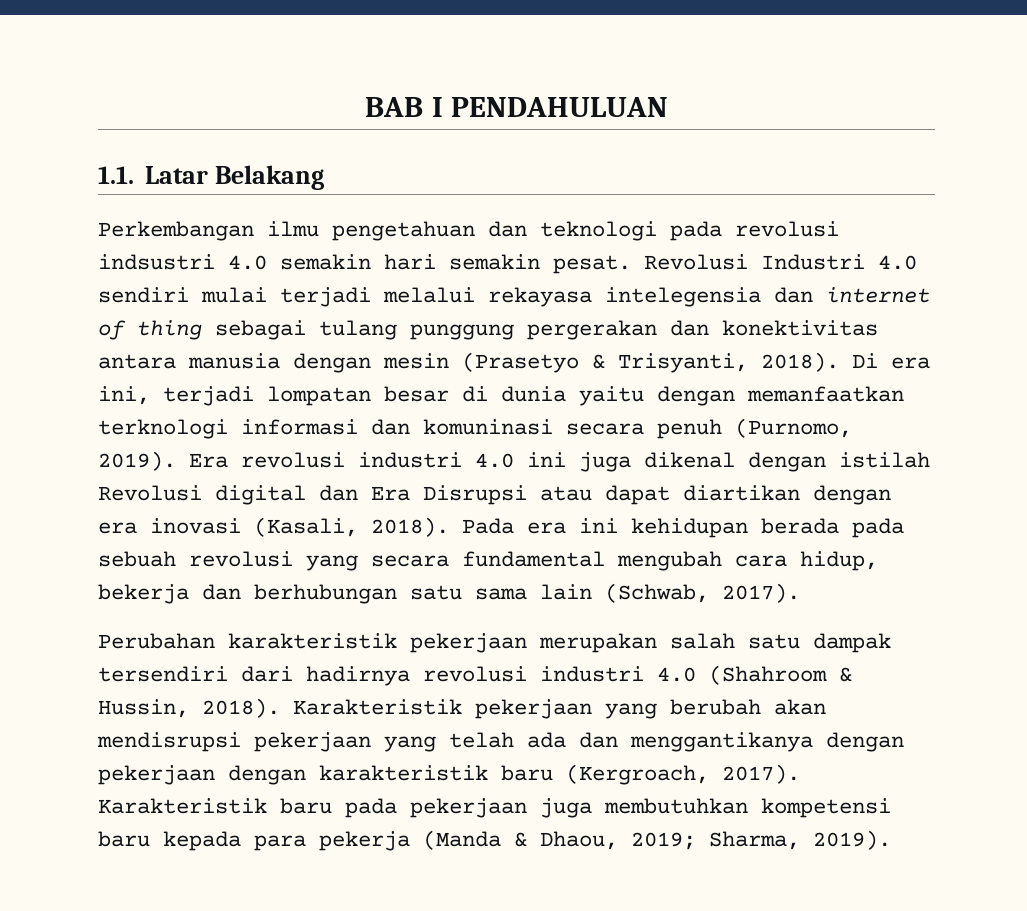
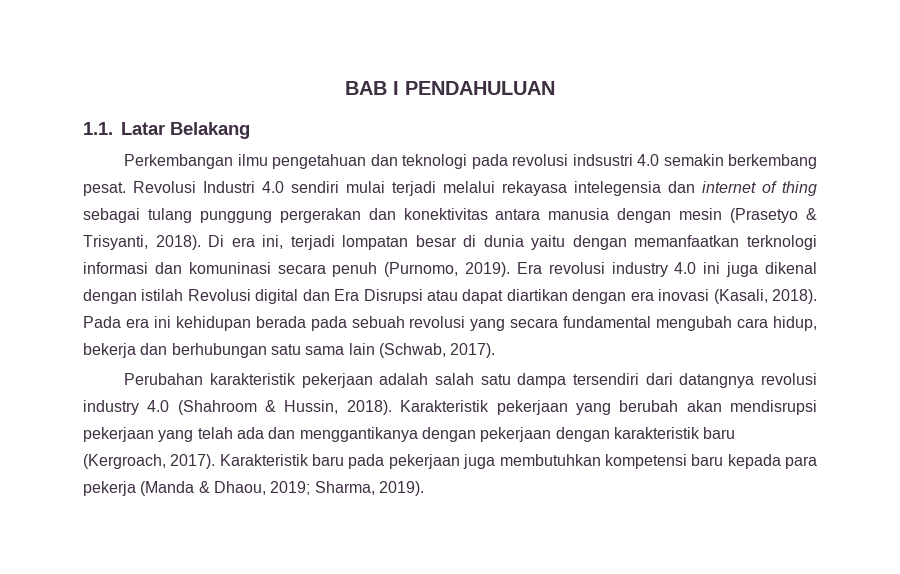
[384,254,540,270] hari semakin -> [728,154,817,169] berkembang
[358,452,462,468] industri -> [611,262,668,277] industry
[539,633,657,653] merupakan -> [379,373,429,385] adalah
[813,633,891,653] dampak -> [517,373,567,388] dampa
[306,666,644,686] hadirnya revolusi industri -> [679,373,818,388] [83,400,139,415] datangnya revolusi industry

